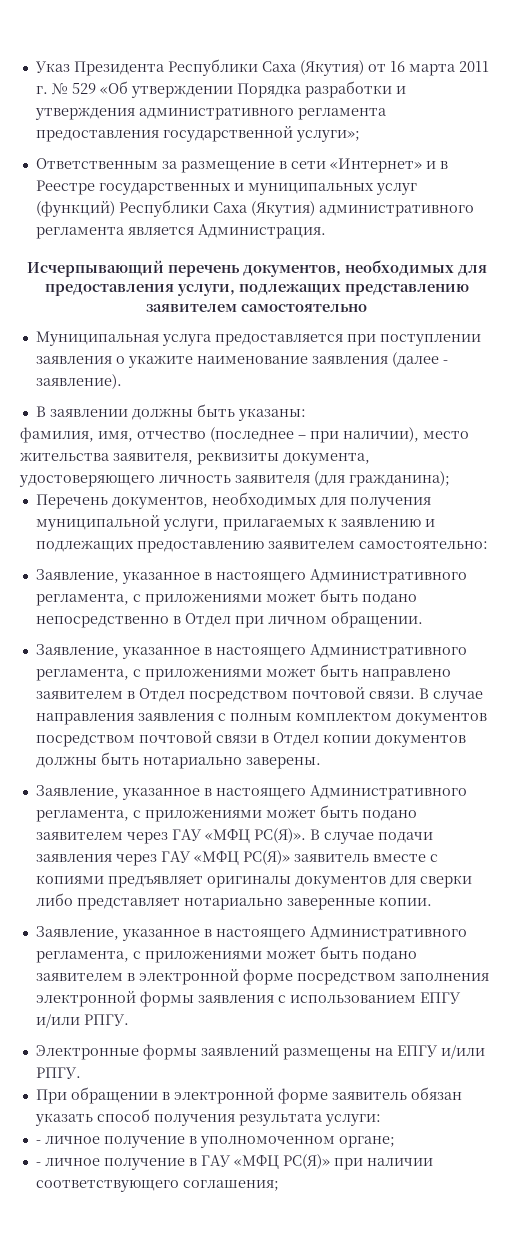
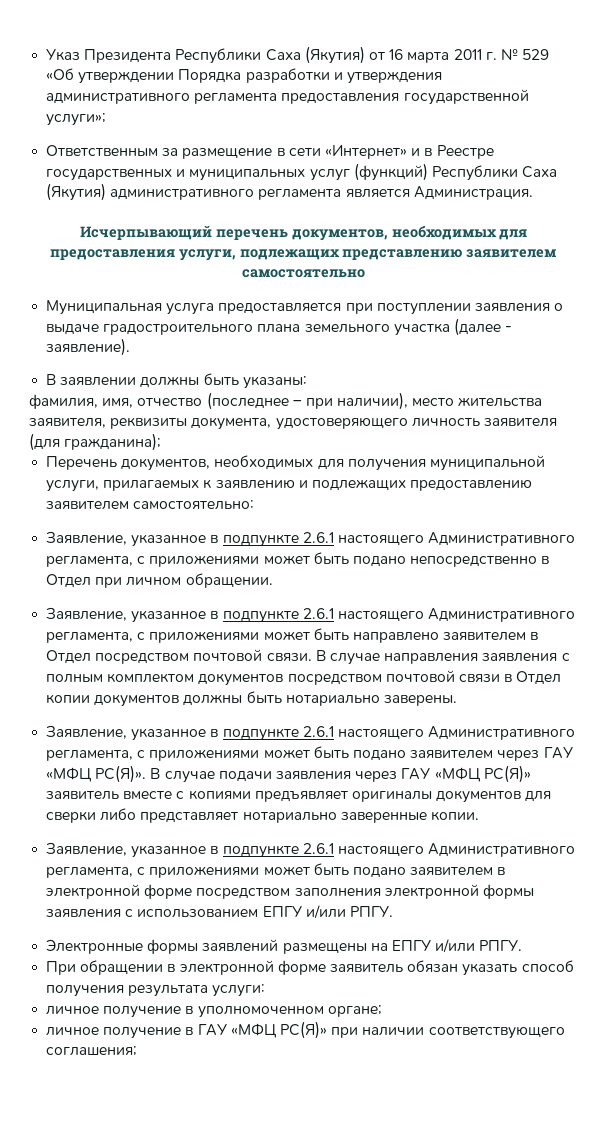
[127,355,388,368] укажите наименование заявления -> [46,323,450,336] выдаче градостроительного плана земельного участка
(212, 576) none -> [222,532,334,547] подпункте 2.6.1
(212, 651) none -> [222,608,334,623] подпункте 2.6.1
(212, 792) none -> [222,726,334,741] подпункте 2.6.1
(212, 933) none -> [222,843,334,858] подпункте 2.6.1
[35,1140,41,1144] - -> (266, 990) none
[35,1162,41,1166] - -> (382, 1011) none

